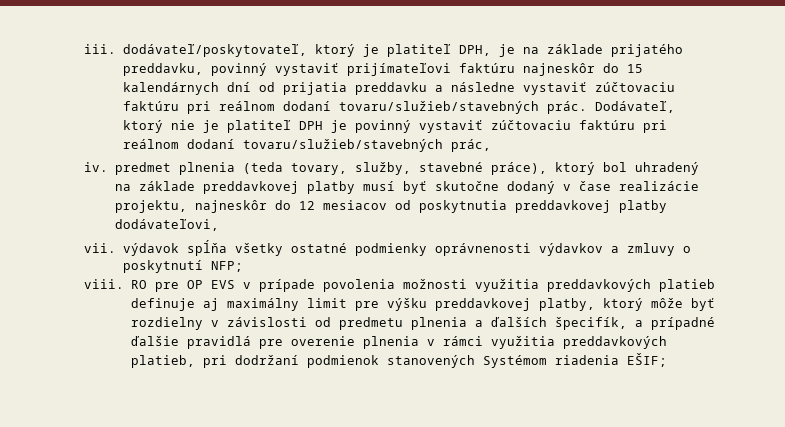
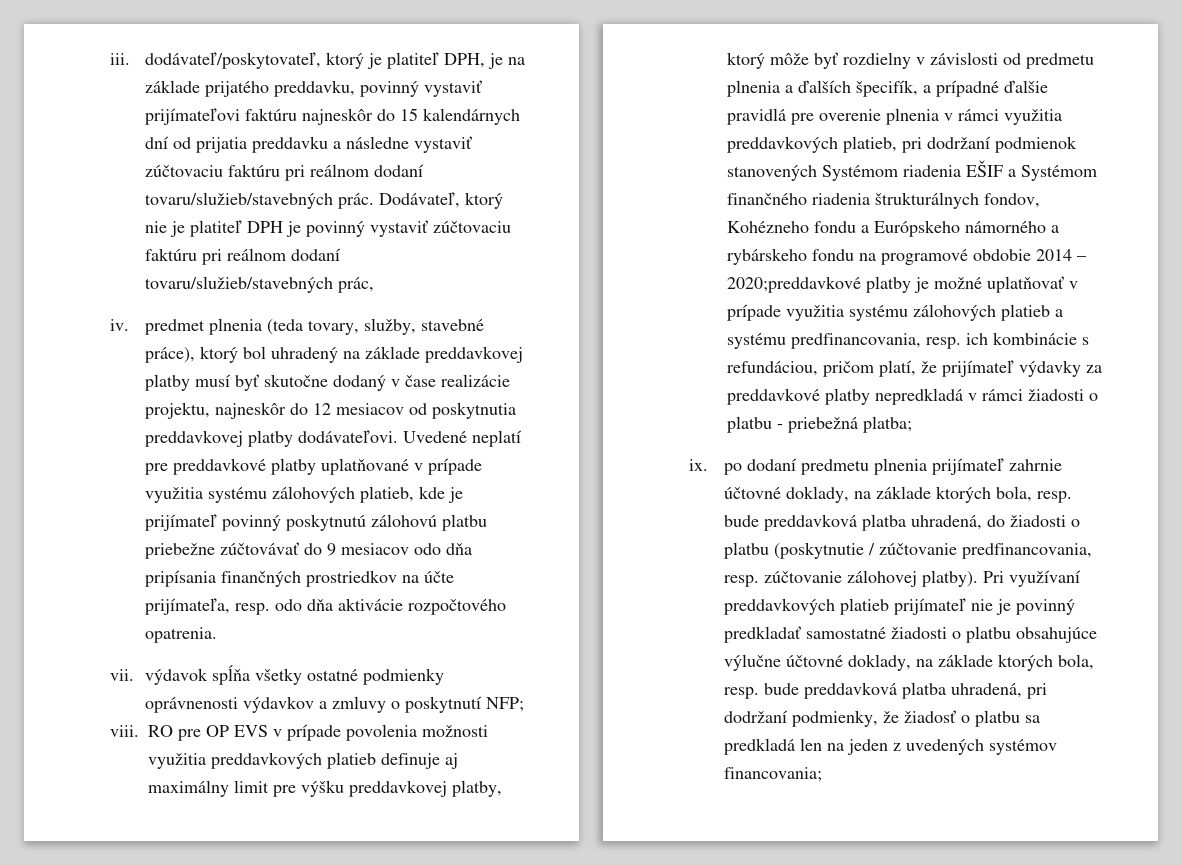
[114,219,219,231] dodávateľovi, -> [297,430,521,447] [144,458,482,475] [144,486,463,503] [144,514,487,531] [144,542,472,559] [144,570,454,587] [144,598,506,615] [144,627,217,643] dodávateľovi. Uvedené neplatí pre preddavkové platby uplatňované v prípade využitia systému zálohových platieb, kde je prijímateľ povinný poskytnutú zálohovú platbu priebežne zúčtovávať do 9 mesiacov odo dňa pripísania finančných prostriedkov na účte prijímateľa, resp. odo dňa aktivácie rozpočtového opatrenia.
[626,353,667,367] EŠIF; -> [966,160,1098,181] [727,192,1041,209] [727,220,1060,237] [727,248,1087,265] [727,276,1079,293] [727,304,1064,321] [727,332,1090,349] [727,360,1103,377] [727,388,1099,405] [727,416,913,433] [689,458,1062,475] [723,486,1072,503] [723,514,1080,531] [723,542,1092,559] [723,570,1080,587] [723,598,1075,615] [723,626,1097,643] [723,654,1094,671] [723,682,1047,699] [723,710,1040,727] [723,738,1057,755] [723,767,822,782] EŠIF a Systémom finančného riadenia štrukturálnych fondov, Kohézneho fondu a Európskeho námorného a rybárskeho fondu na programové obdobie 2014 – 2020;preddavkové platby je možné uplatňovať v prípade využitia systému zálohových platieb a systému predfinancovania, resp. ich kombinácie s refundáciou, pričom platí, že prijímateľ výdavky za preddavkové platby nepredkladá v rámci žiadosti o platbu - priebežná platba; // ix. po dodaní predmetu plnenia prijímateľ zahrnie účtovné doklady, na základe ktorých bola, resp. bude preddavková platba uhradená, do žiadosti o platbu (poskytnutie / zúčtovanie predfinancovania, resp. zúčtovanie zálohovej platby). Pri využívaní preddavkových platieb prijímateľ nie je povinný predkladať samostatné žiadosti o platbu obsahujúce výlučne účtovné doklady, na základe ktorých bola, resp. bude preddavková platba uhradená, pri dodržaní podmienky, že žiadosť o platbu sa predkladá len na jeden z uvedených systémov financovania;

